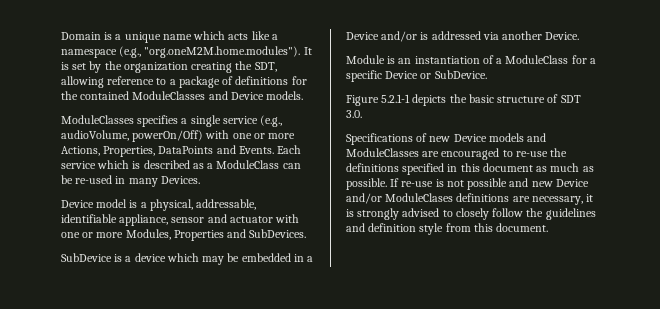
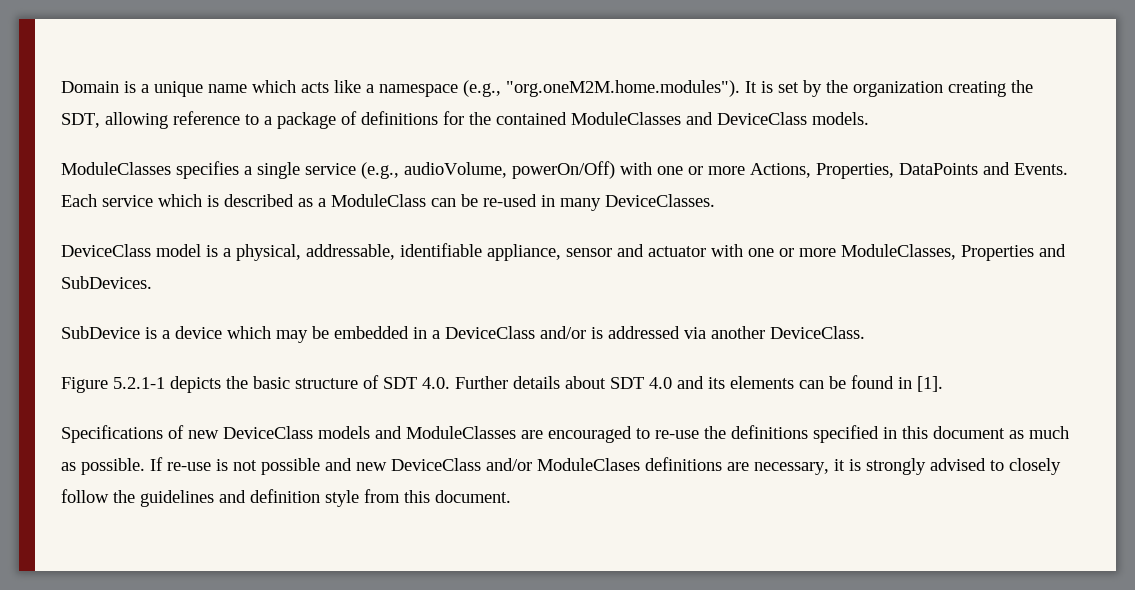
[230,92,264,100] Device -> [717,112,807,125] DeviceClass
[160,176,200,184] [61,200,94,208] Devices. // Device -> [605,194,715,207] [61,244,151,257] DeviceClasses. // DeviceClass
[125,229,171,240] Modules, -> [841,244,956,260] ModuleClasses,
[346,32,379,40] Device -> [445,326,535,339] DeviceClass
[545,32,580,40] [346,55,596,64] [346,70,487,82] Device. // Module is an instantiation of a ModuleClass for a specific Device or SubDevice. -> [770,326,865,339] DeviceClass.
[346,110,362,118] 3.0. -> [422,375,943,392] 4.0. Further details about SDT 4.0 and its elements can be found in [1].
[453,134,487,142] Device -> [223,426,313,439] DeviceClass
[555,179,589,187] Device -> [391,458,481,471] DeviceClass

